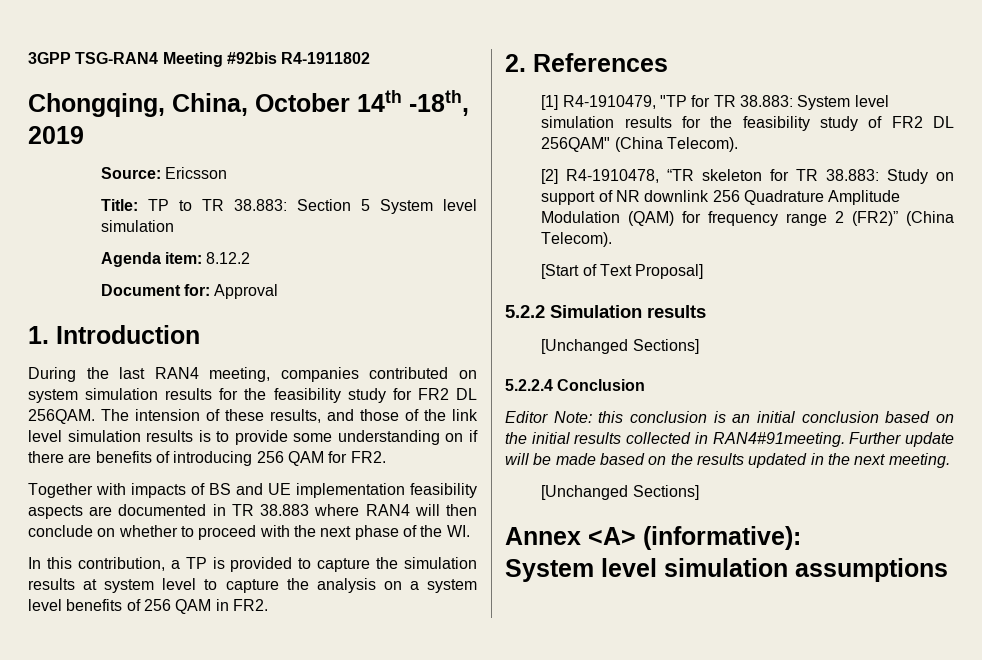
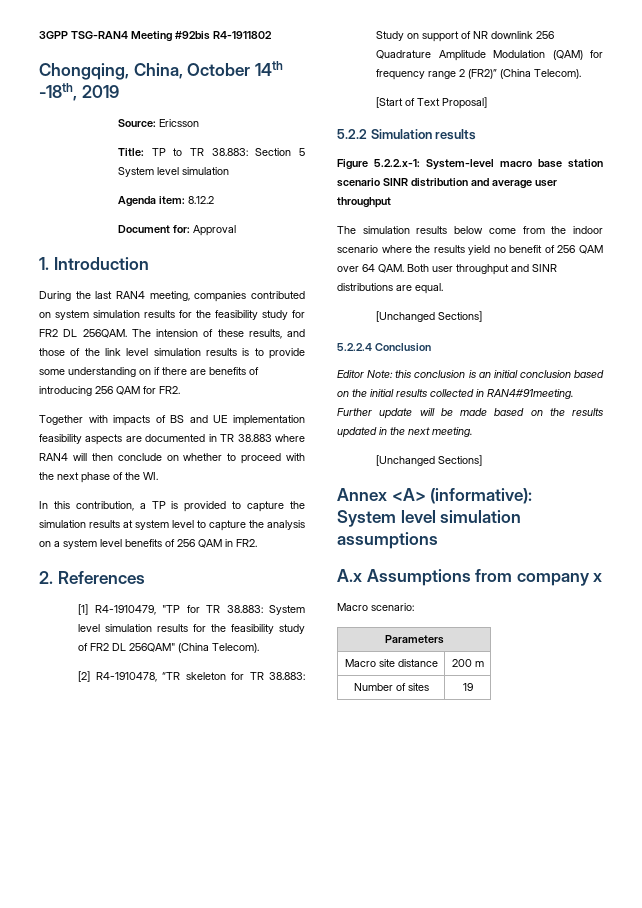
(706, 311) none -> [337,159,603,170] [337,178,557,189] [337,197,391,208] [337,226,603,234] [337,245,603,255] [337,264,557,275] [337,283,443,294] // Figure 5.2.2.x-1: System-level macro base station scenario SINR distribution and average user throughput // The simulation results below come from the indoor scenario where the results yield no benefit of 256 QAM over 64 QAM. Both user throughput and SINR distributions are equal.
(948, 570) none -> [337,569,603,586] [337,603,414,611] [384,635,444,644] [344,659,438,667] [451,659,484,667] [353,683,429,691] [462,683,473,691] // A.x Assumptions from company x // Macro scenario: // Parameters // Macro site distance | 200 m // Number of sites | 19

